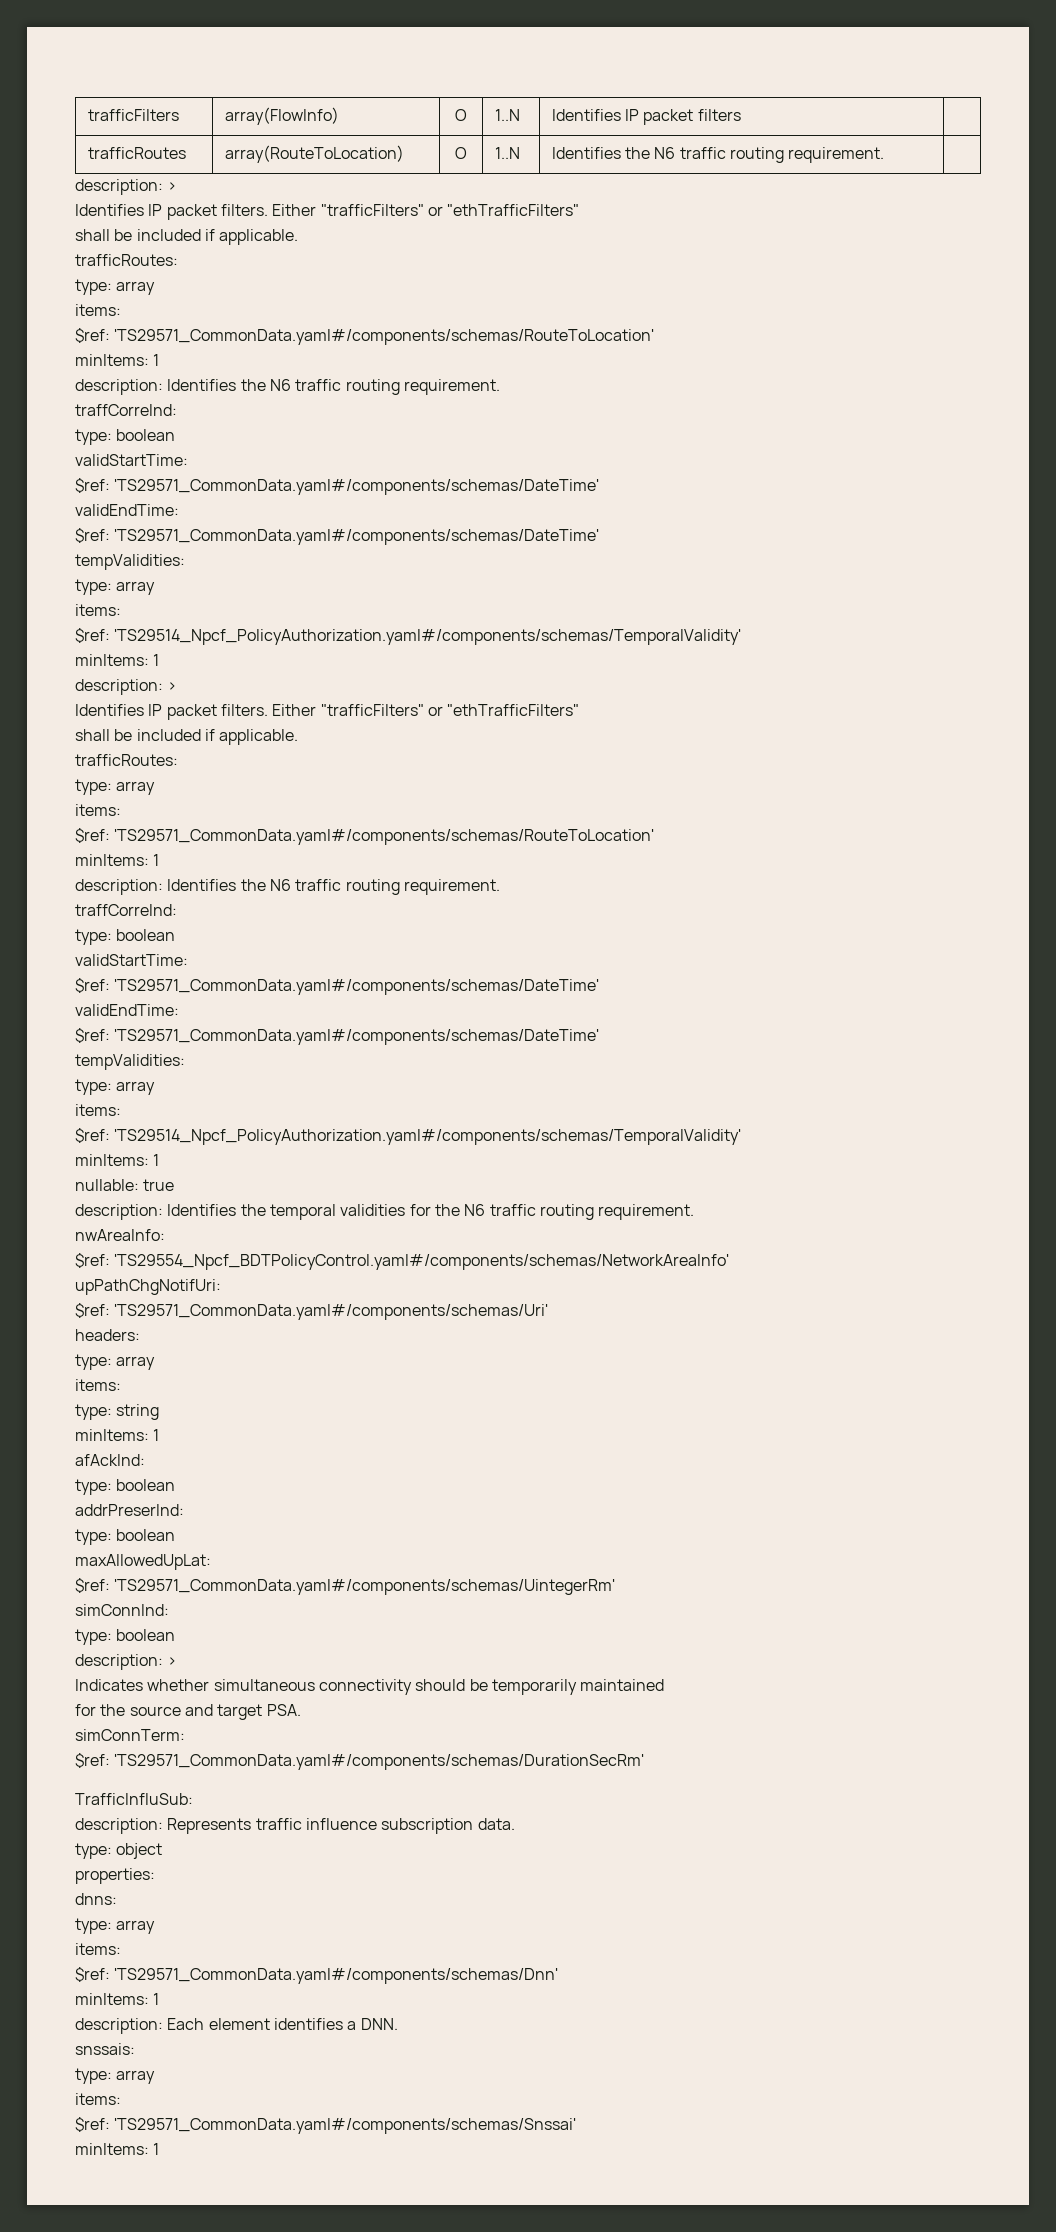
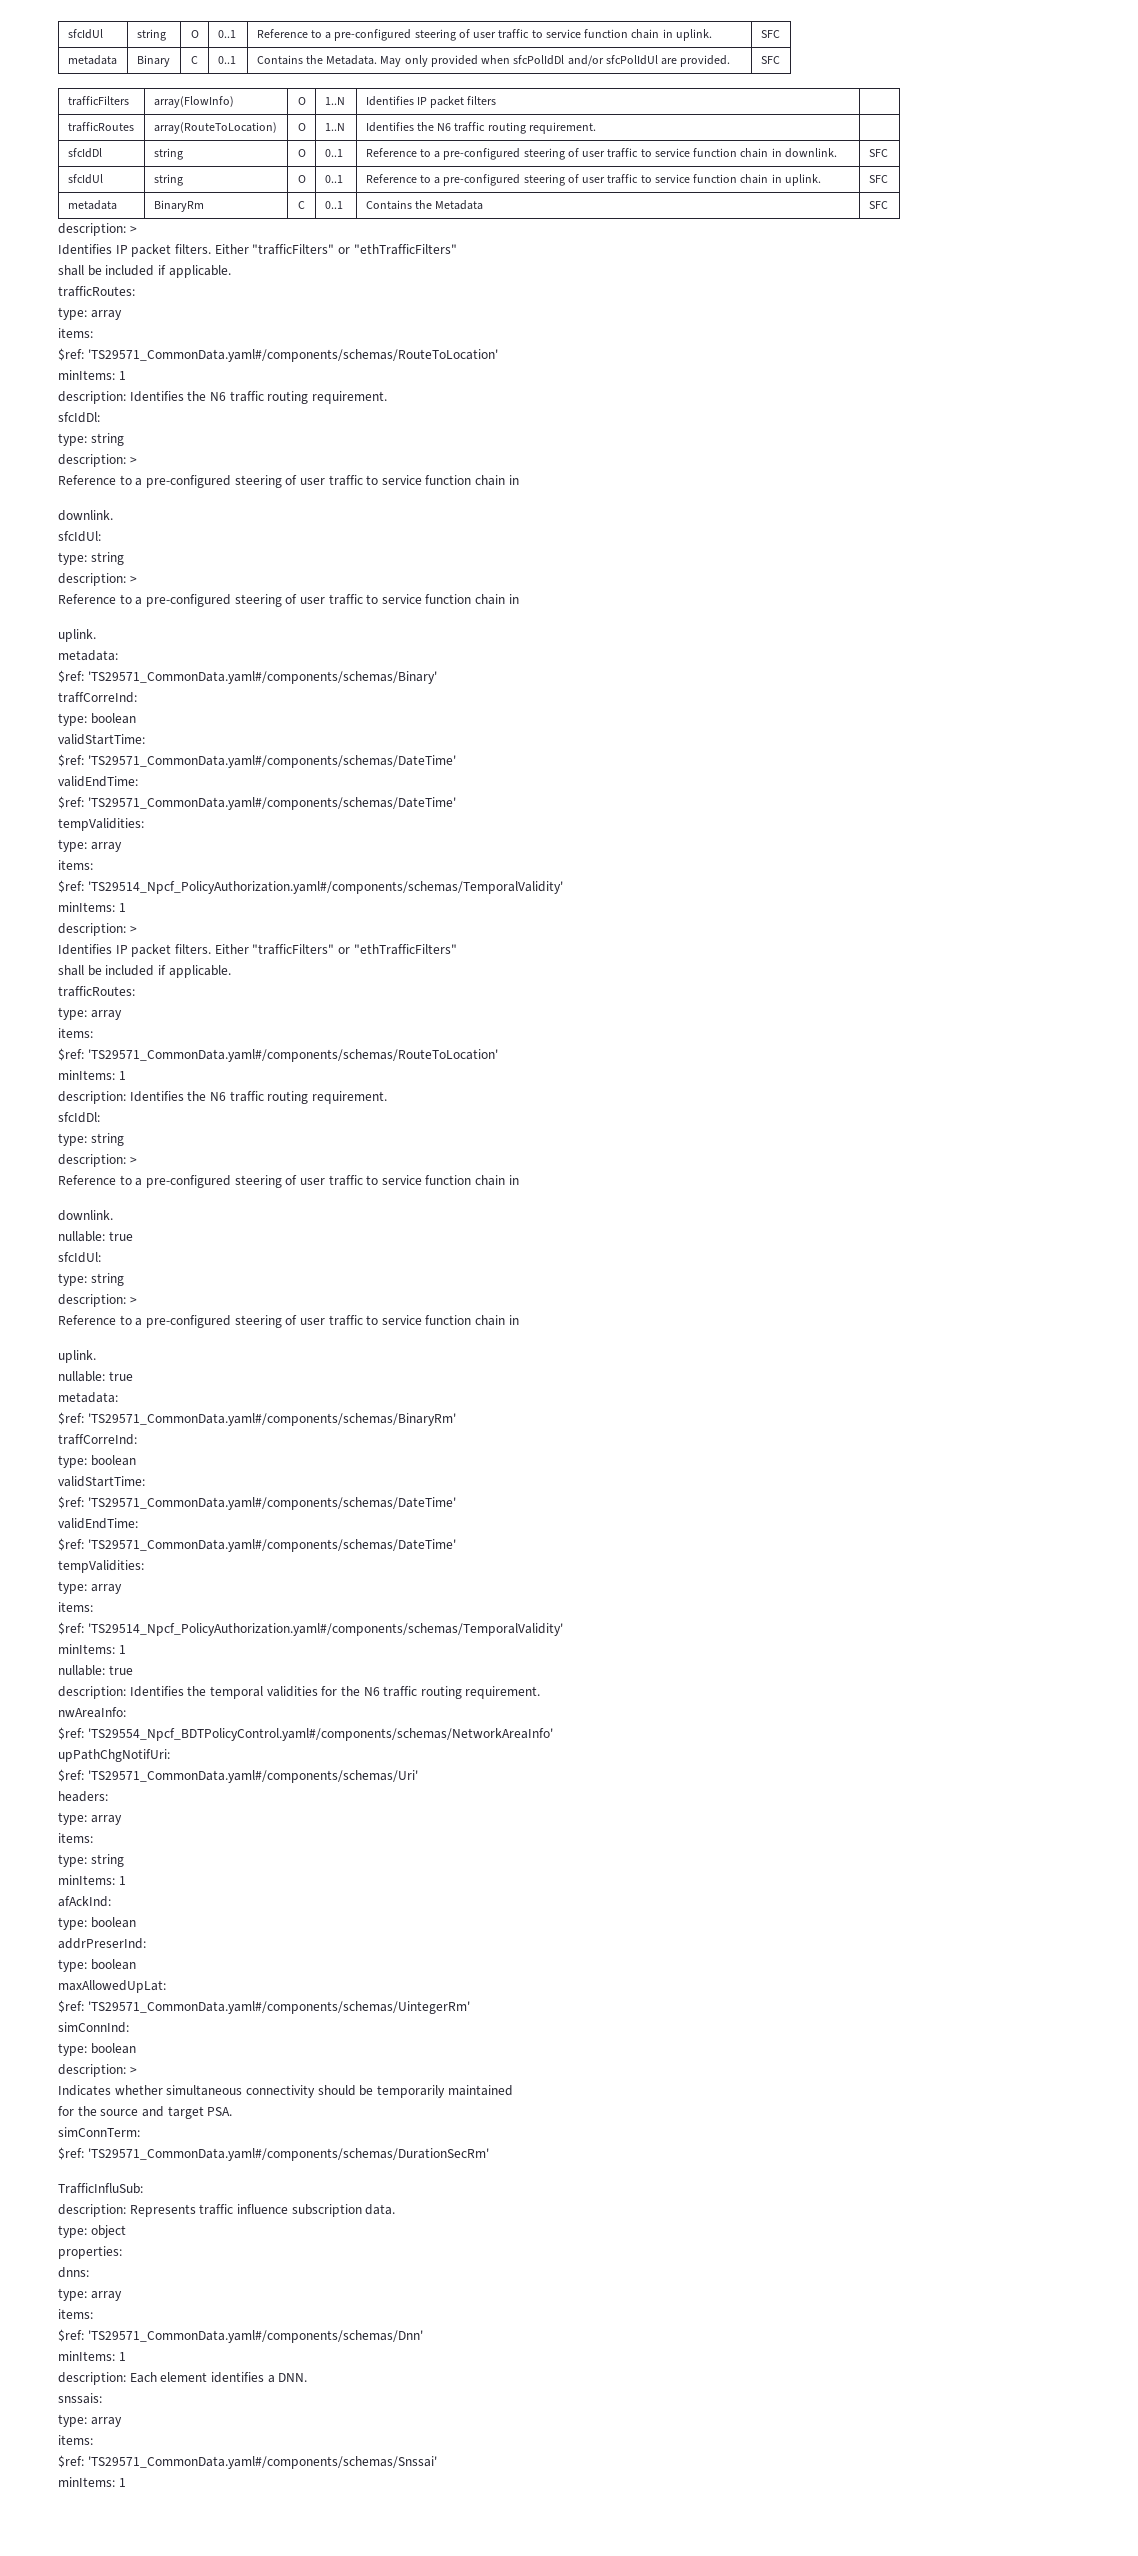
(87, 115) none -> [67,29,103,39] [136,29,166,41] [190,30,199,38] [217,30,236,38] [256,29,712,41] [760,30,780,38] [67,55,117,65] [136,55,170,67] [191,56,198,64] [217,56,236,64] [256,55,731,67] [760,56,780,64] sfcIdUl | string | O | 0..1 | Reference to a pre-configured steering of user traffic to service function chain in uplink. | SFC // metadata | Binary | C | 0..1 | Contains the Metadata. May only provided when sfcPolIdDl and/or sfcPolIdUl are provided. | SFC //
(885, 155) none -> [67,148,102,158] [153,148,183,160] [297,149,306,157] [324,149,343,157] [365,148,837,160] [868,149,888,157] [67,174,103,184] [153,174,183,186] [297,175,306,183] [324,175,343,183] [365,174,821,186] [868,175,888,183] [67,200,117,210] [153,200,204,212] [298,201,305,209] [324,201,343,209] [365,200,484,210] [868,201,888,209] // sfcIdDl | string | O | 0..1 | Reference to a pre-configured steering of user traffic to service function chain in downlink. | SFC // sfcIdUl | string | O | 0..1 | Reference to a pre-configured steering of user traffic to service function chain in uplink. | SFC // metadata | BinaryRm | C | 0..1 | Contains the Metadata | SFC
(500, 387) none -> [58,412,100,423] [58,433,124,446] [58,454,137,467] [58,475,519,488] [58,510,113,521] [58,531,101,542] [58,552,124,565] [58,573,137,586] [58,594,519,607] [58,629,96,642] [58,650,118,661] [58,670,437,684] // sfcIdDl: // type: string // description: > // Reference to a pre-configured steering of user traffic to service function chain in // downlink. // sfcIdUl: // type: string // description: > // Reference to a pre-configured steering of user traffic to service function chain in // uplink. // metadata: // $ref: 'TS29571_CommonData.yaml#/components/schemas/Binary'
(500, 887) none -> [58,1112,100,1123] [58,1133,124,1146] [58,1154,137,1167] [58,1175,519,1188] [58,1210,113,1221] [58,1231,133,1242] [58,1252,101,1263] [58,1273,124,1286] [58,1294,137,1307] [58,1315,519,1328] [58,1350,96,1363] [58,1371,133,1382] [58,1392,118,1403] [58,1412,456,1426] // sfcIdDl: // type: string // description: > // Reference to a pre-configured steering of user traffic to service function chain in // downlink. // nullable: true // sfcIdUl: // type: string // description: > // Reference to a pre-configured steering of user traffic to service function chain in // uplink. // nullable: true // metadata: // $ref: 'TS29571_CommonData.yaml#/components/schemas/BinaryRm'

